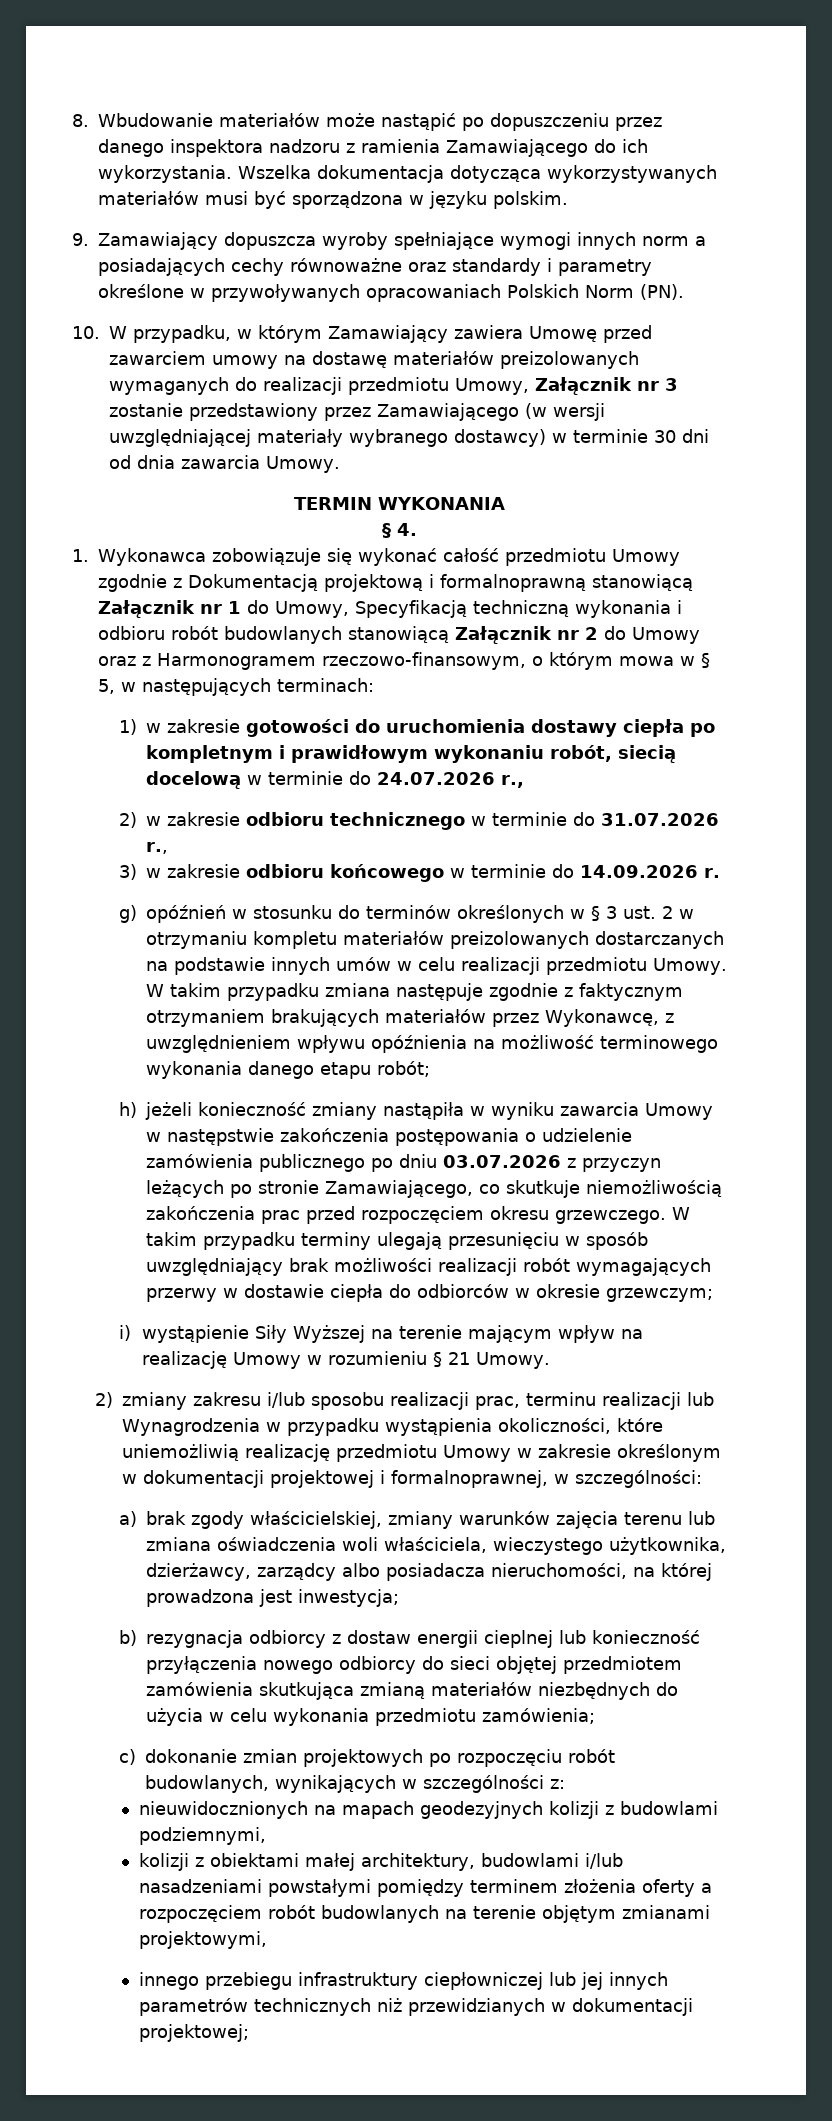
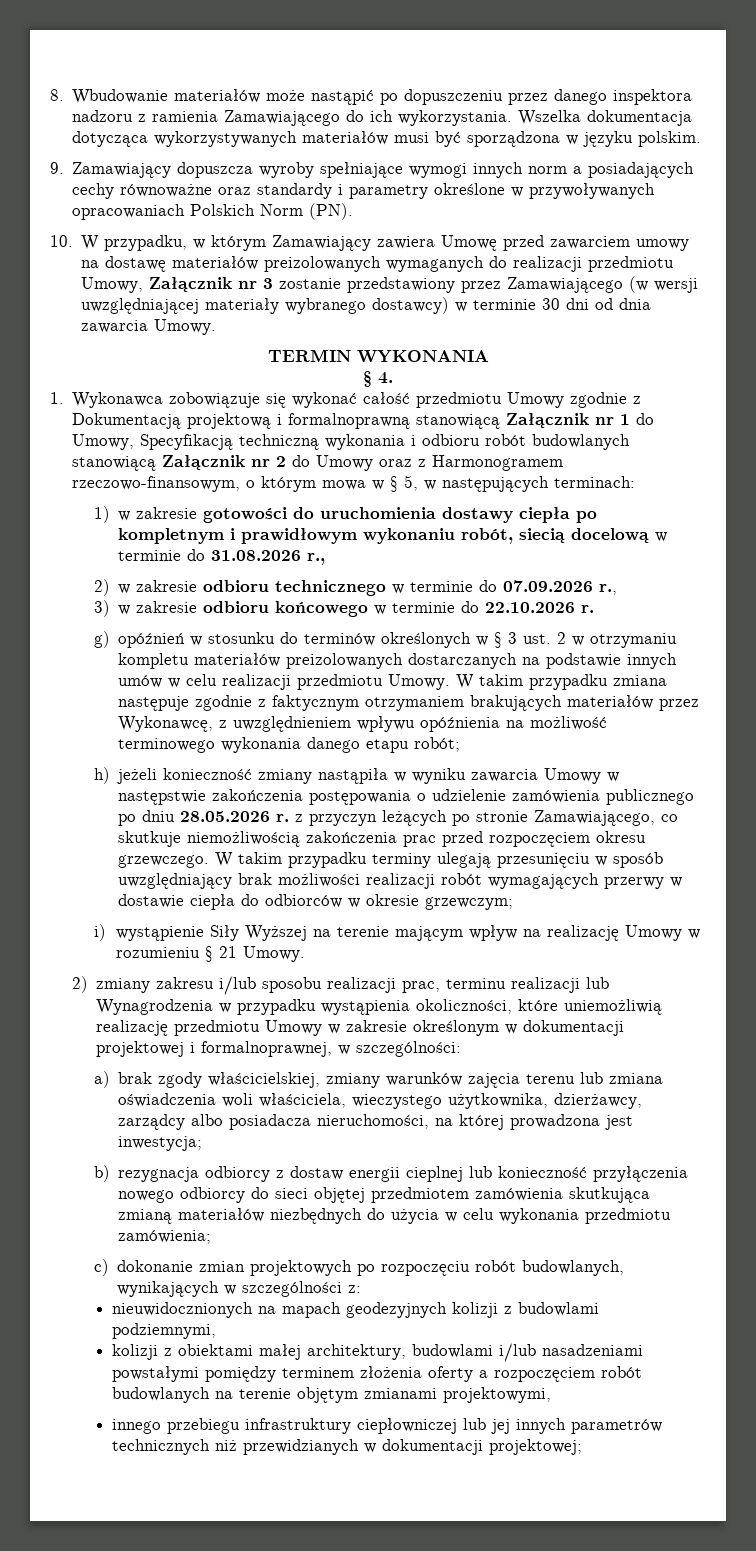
[376,772,495,785] 24.07.2026 -> [211,550,302,561] 31.08.2026
[600,813,719,826] 31.07.2026 -> [503,580,594,592] 07.09.2026
[579,865,698,878] 14.09.2026 -> [485,602,576,613] 22.10.2026
[442,1155,561,1168] 03.07.2026 -> [180,811,290,822] 28.05.2026 r.

